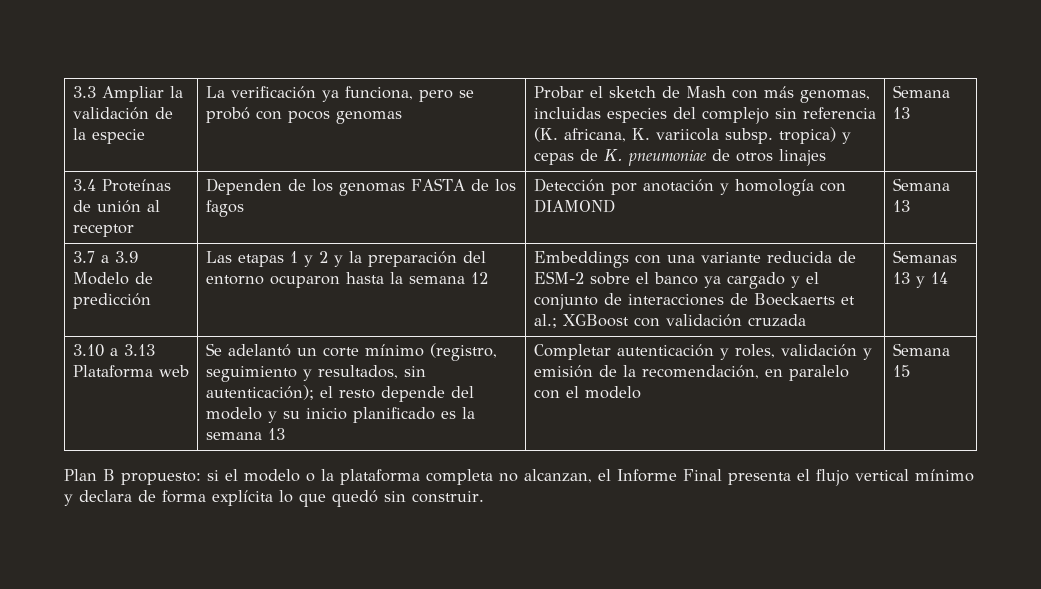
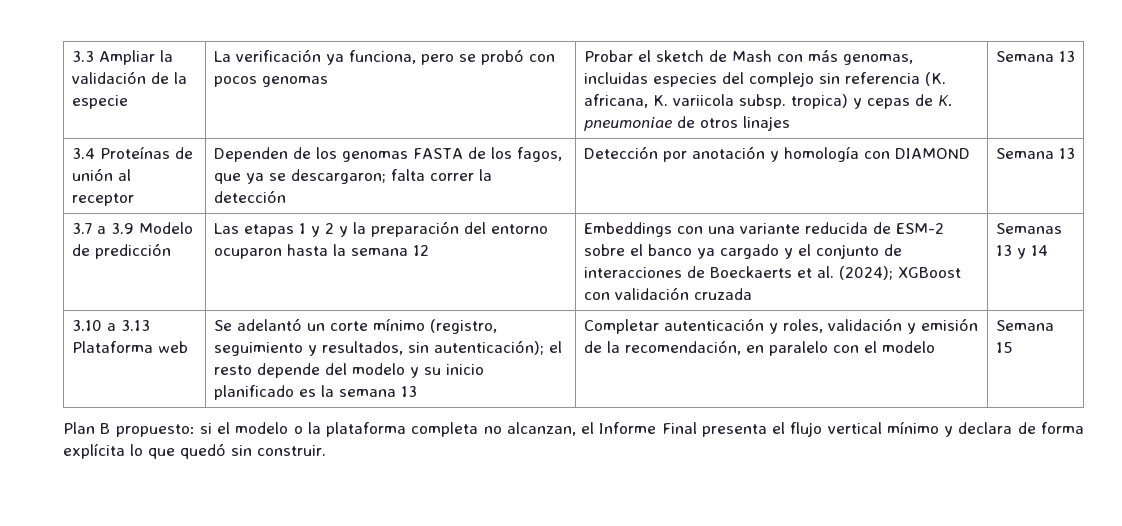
[205,200,244,217] fagos -> [516,147,562,162] [213,169,492,184] [213,190,286,203] fagos, que ya se descargaron; falta correr la detección
[533,314,557,328] al.; -> [816,266,893,280] al. (2024);

